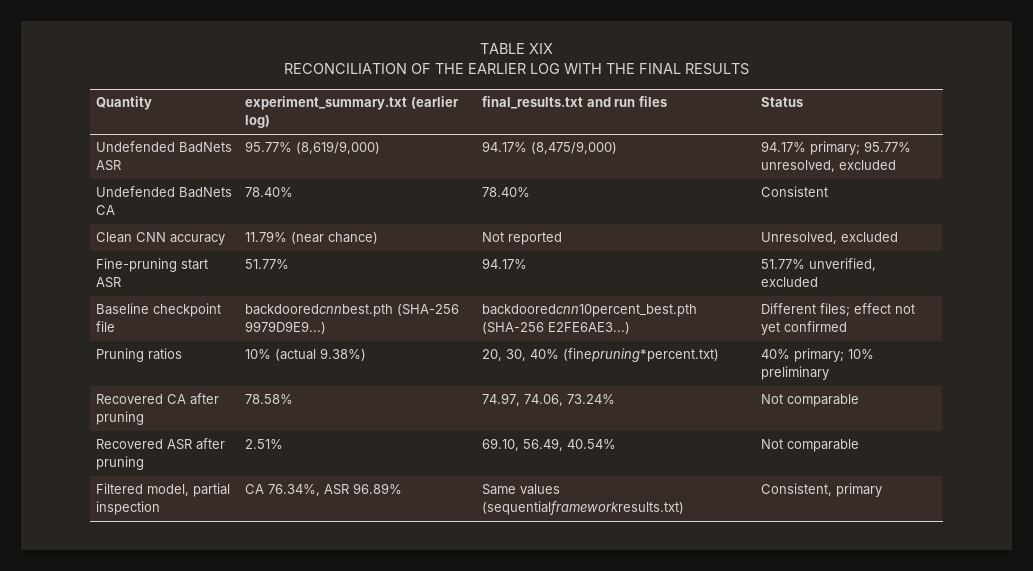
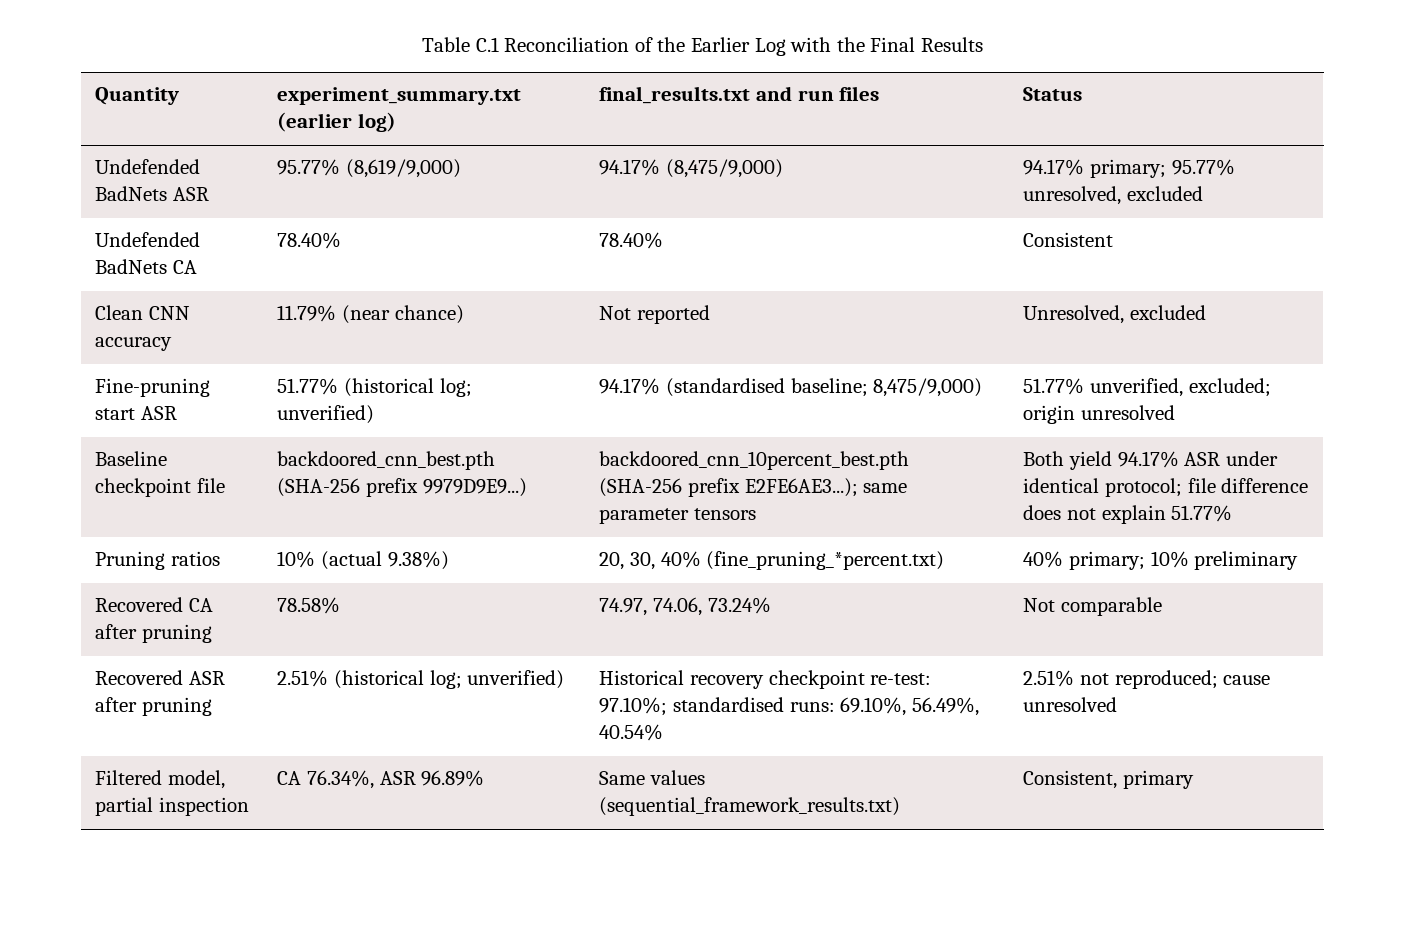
[480,43,553,54] [284,63,749,75] TABLE XIX // RECONCILIATION OF THE EARLIER LOG WITH THE FINAL RESULTS -> [422,37,983,56] Table C.1 Reconciliation of the Earlier Log with the Final Results
[482,258,528,269] | 94.17% -> [343,378,472,397] [277,405,375,424] [599,378,983,397] (historical log; unverified) | 94.17% (standardised baseline; 8,475/9,000)
[761,277,819,287] excluded -> [1188,378,1271,397] [1023,405,1175,424] excluded; origin unresolved
[245,304,460,317] [245,321,327,334] [482,304,698,317] [482,322,631,334] [761,303,916,317] [761,321,848,335] backdooredcnnbest.pth (SHA-256 9979D9E9...) | backdooredcnn10percent_best.pth (SHA-256 E2FE6AE3...) | Different files; effect not yet confirmed -> [277,451,496,470] [277,478,527,497] [599,451,910,470] [599,478,908,497] [599,508,756,524] [1023,451,1278,470] [1023,478,1309,497] [1023,505,1233,524] backdoored_cnn_best.pth (SHA-256 prefix 9979D9E9...) | backdoored_cnn_10percent_best.pth (SHA-256 prefix E2FE6AE3...); same parameter tensors | Both yield 94.17% ASR under identical protocol; file difference does not explain 51.77%
[563,348,720,362] (finepruning*percent.txt) -> [706,551,945,570] (fine_pruning_*percent.txt)
[482,438,617,451] [761,439,860,452] | 69.10, 56.49, 40.54% | Not comparable -> [333,670,565,689] [599,670,932,689] [599,697,979,716] [599,724,664,741] [1023,670,1271,689] [1023,697,1118,712] (historical log; unverified) | Historical recovery checkpoint re-test: 97.10%; standardised runs: 69.10%, 56.49%, 40.54% | 2.51% not reproduced; cause unresolved
[482,501,685,515] (sequentialframeworkresults.txt) -> [599,797,901,816] (sequential_framework_results.txt)

